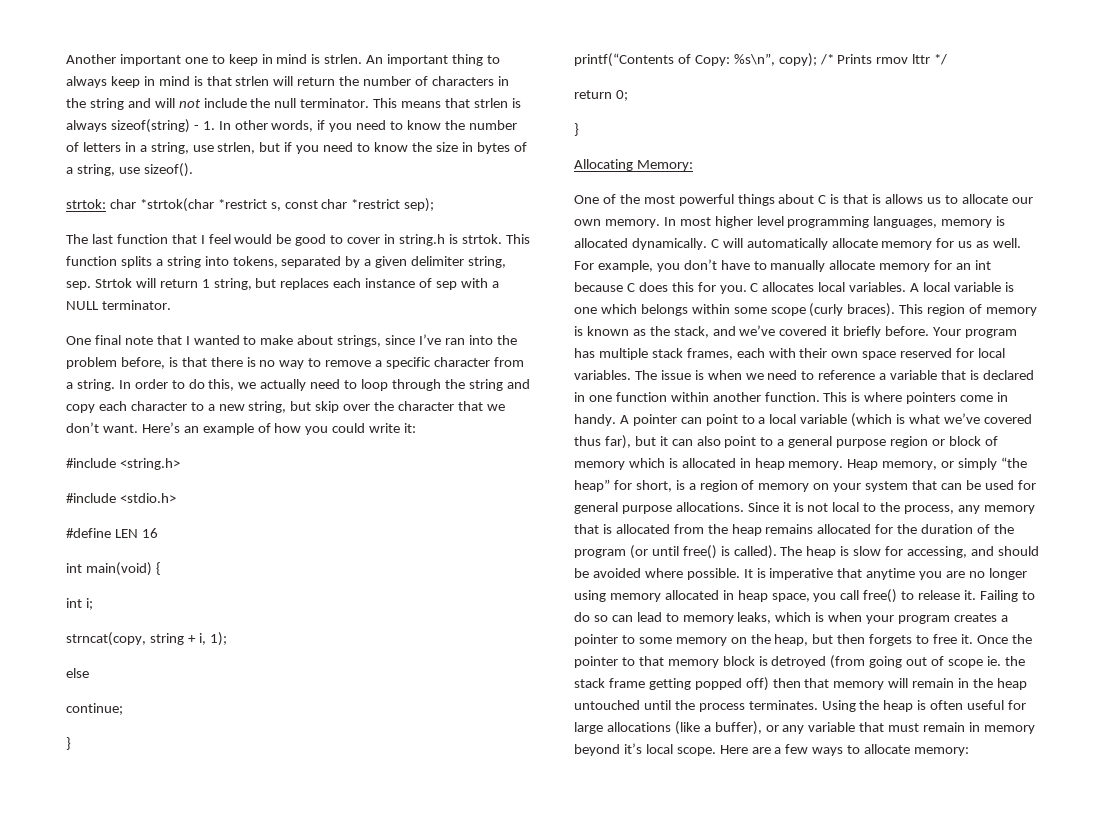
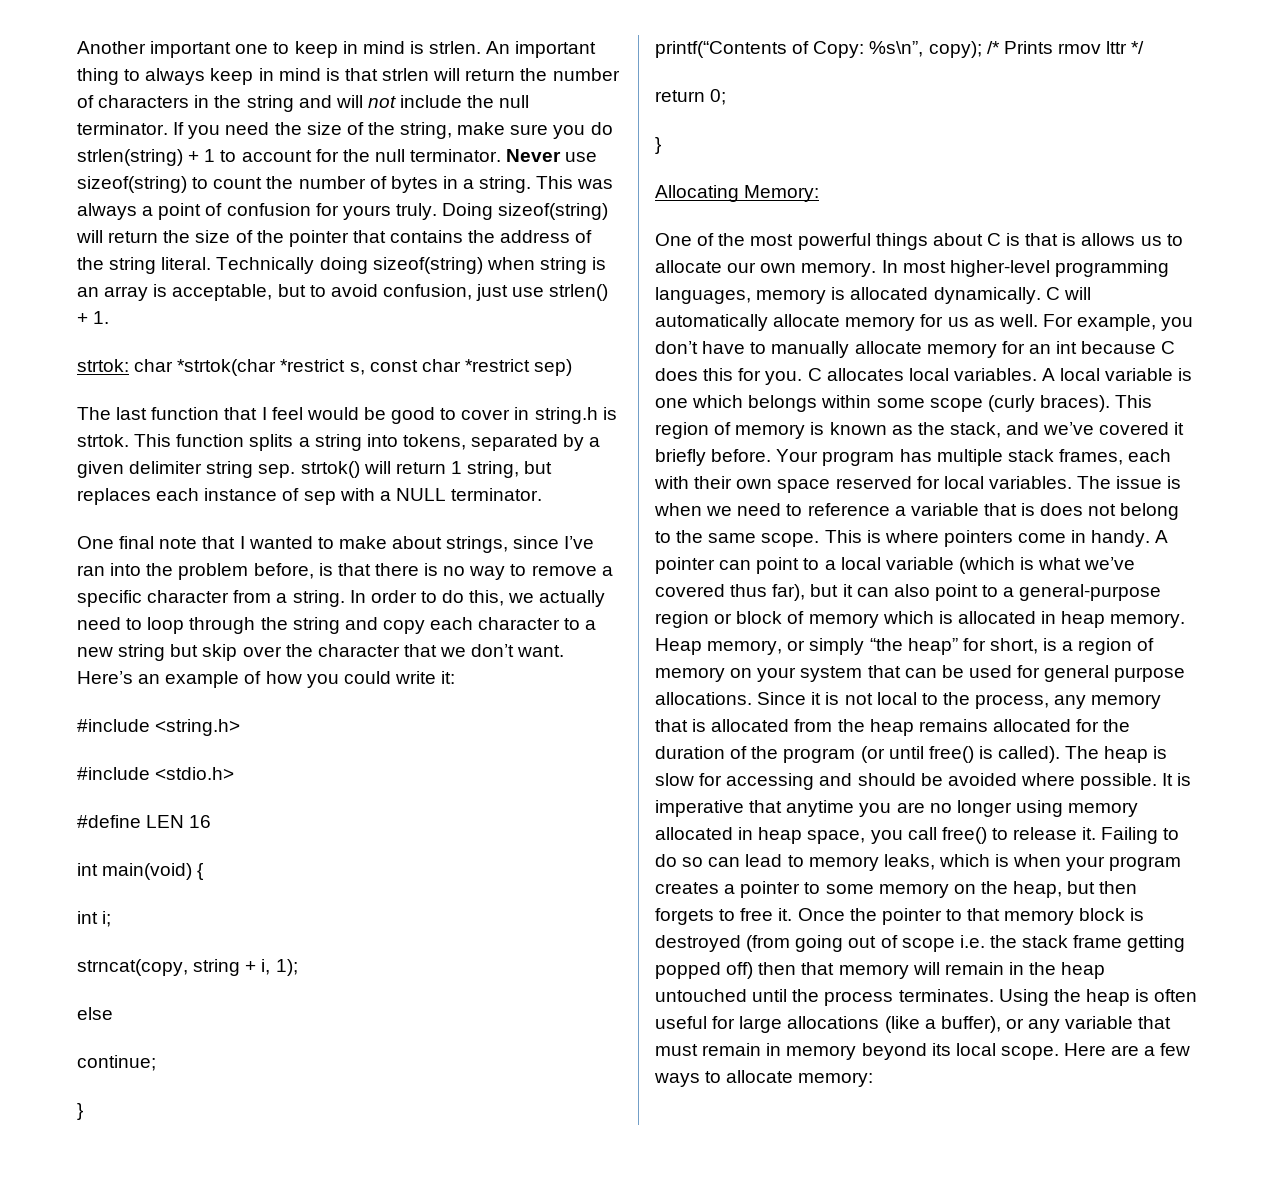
[373,98,521,108] [66,119,517,133] [66,142,121,152] This means that strlen is always sizeof(string) - 1. In other words, if you need to know the number of letters -> [173,122,613,139] [77,149,598,166] [77,176,438,193] If you need the size of the string, make sure you do strlen(string) + 1 to account for the null terminator. Never use sizeof(string) to count the number of bytes
[150,142,527,154] [66,163,193,177] string, use strlen, but if you need to know the size in bytes of a string, use sizeof(). -> [479,176,614,193] [77,203,609,220] [76,230,593,247] [77,257,607,274] [77,284,609,301] [77,311,110,324] string. This was always a point of confusion for yours truly. Doing sizeof(string) will return the size of the pointer that contains the address of the string literal. Technically doing sizeof(string) when string is an array is acceptable, but to avoid confusion, just use strlen() + 1.
[404,198,435,212] sep); -> [534,359,573,376] sep)
[468,256,507,268] [66,278,132,290] string, sep. Strtok -> [206,461,360,478] string sep. strtok()
[248,401,287,413] string, -> [118,644,166,661] string
[714,216,784,228] higher level -> [949,260,1050,277] higher-level
[982,370,1034,380] [574,392,820,402] declared in one function within another function. -> [1040,503,1180,520] [655,530,820,547] does not belong to the same scope.
[788,436,887,448] general purpose -> [1019,584,1162,601] general-purpose
[907,546,968,558] accessing, -> [726,773,815,790] accessing
[771,656,827,668] detroyed -> [655,935,741,952] destroyed
[986,656,1001,666] ie. -> [959,935,985,948] i.e.
[623,743,642,754] it’s -> [931,1043,951,1056] its

